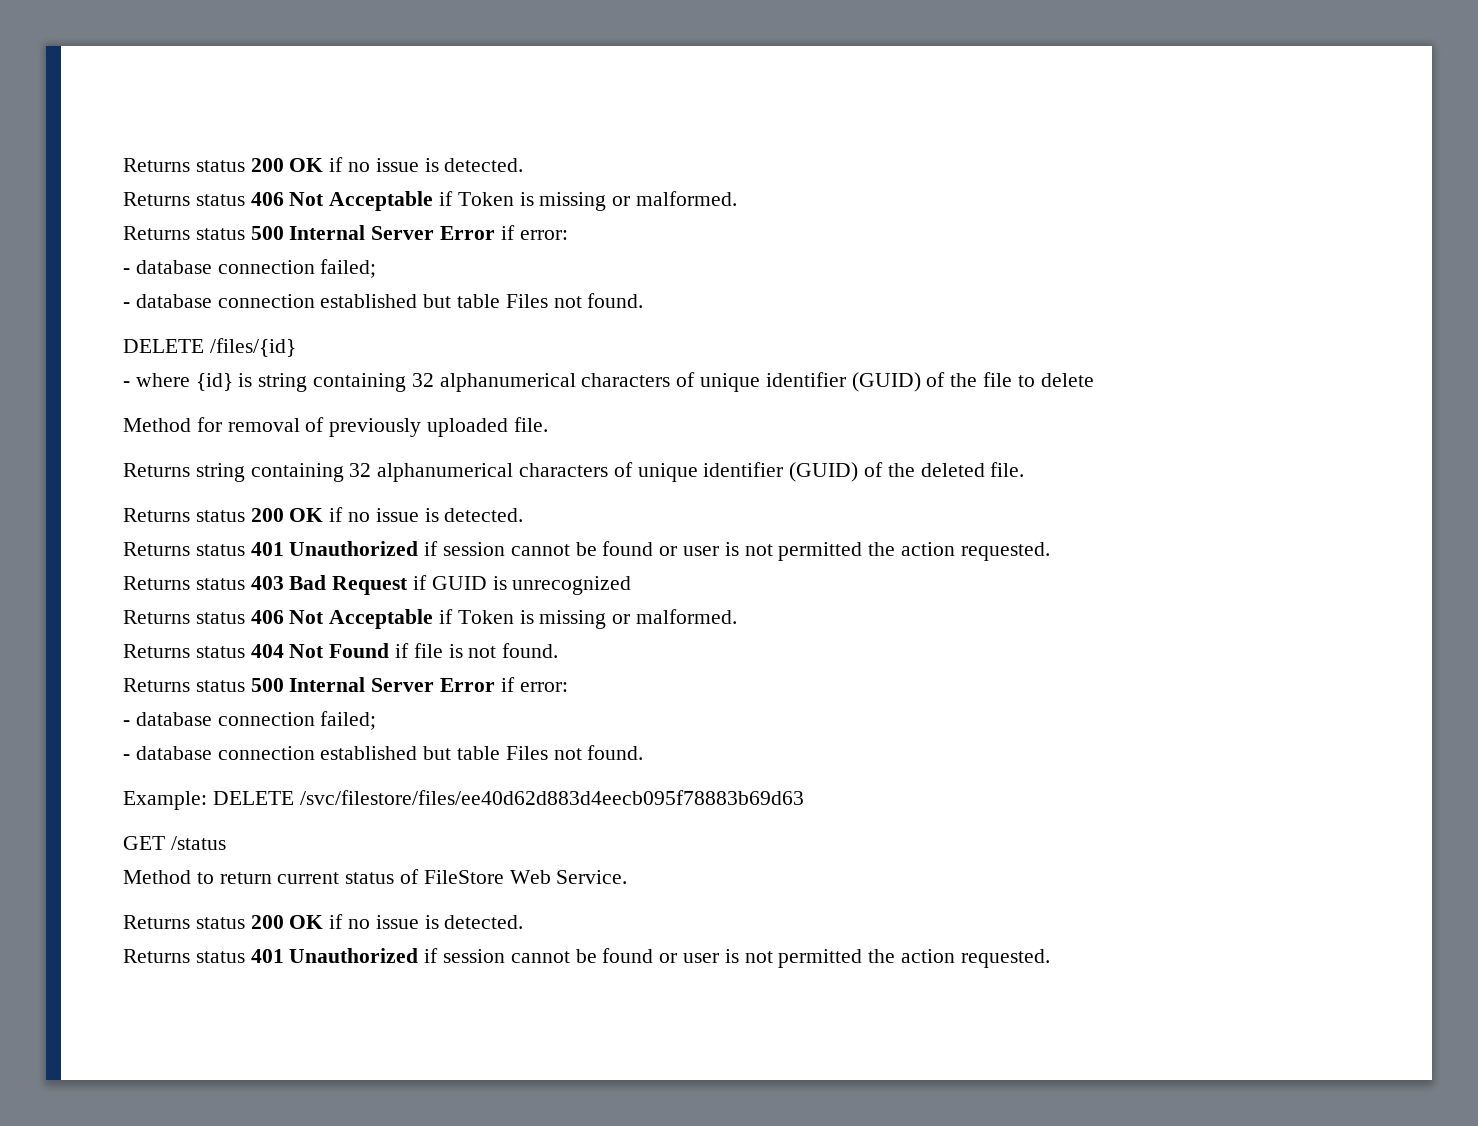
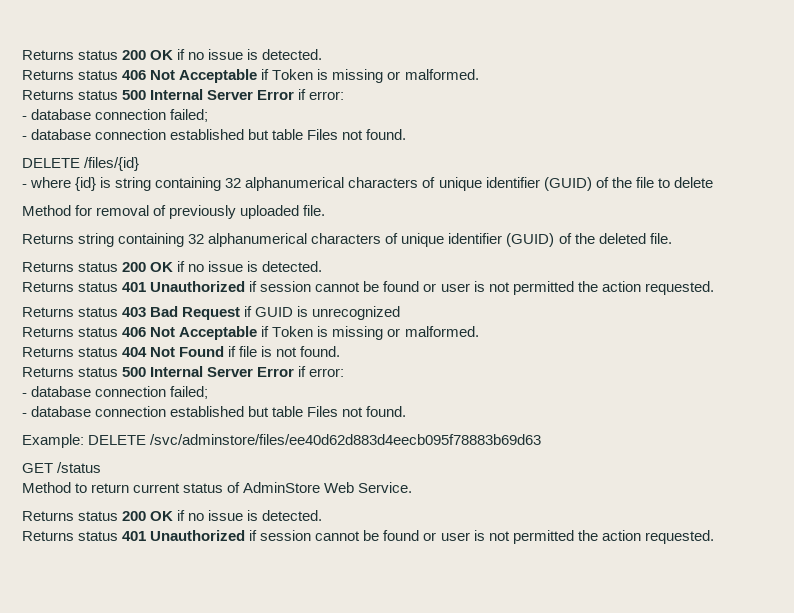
[299,790,804,805] /svc/filestore/files/ee40d62d883d4eecb095f78883b69d63 -> [150,434,542,445] /svc/adminstore/files/ee40d62d883d4eecb095f78883b69d63
[423,870,504,884] FileStore -> [243,482,321,493] AdminStore

